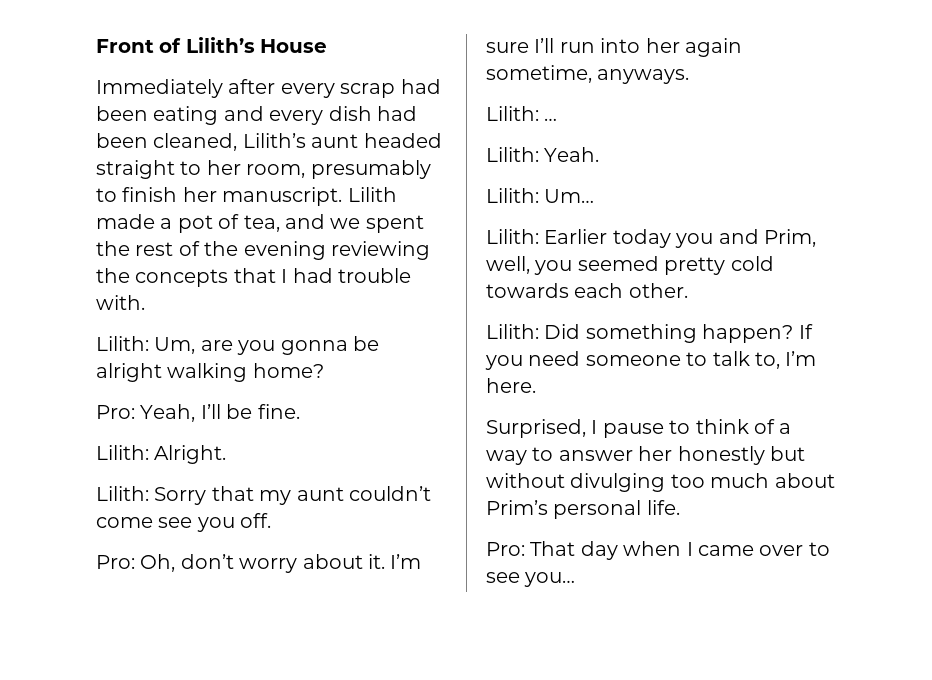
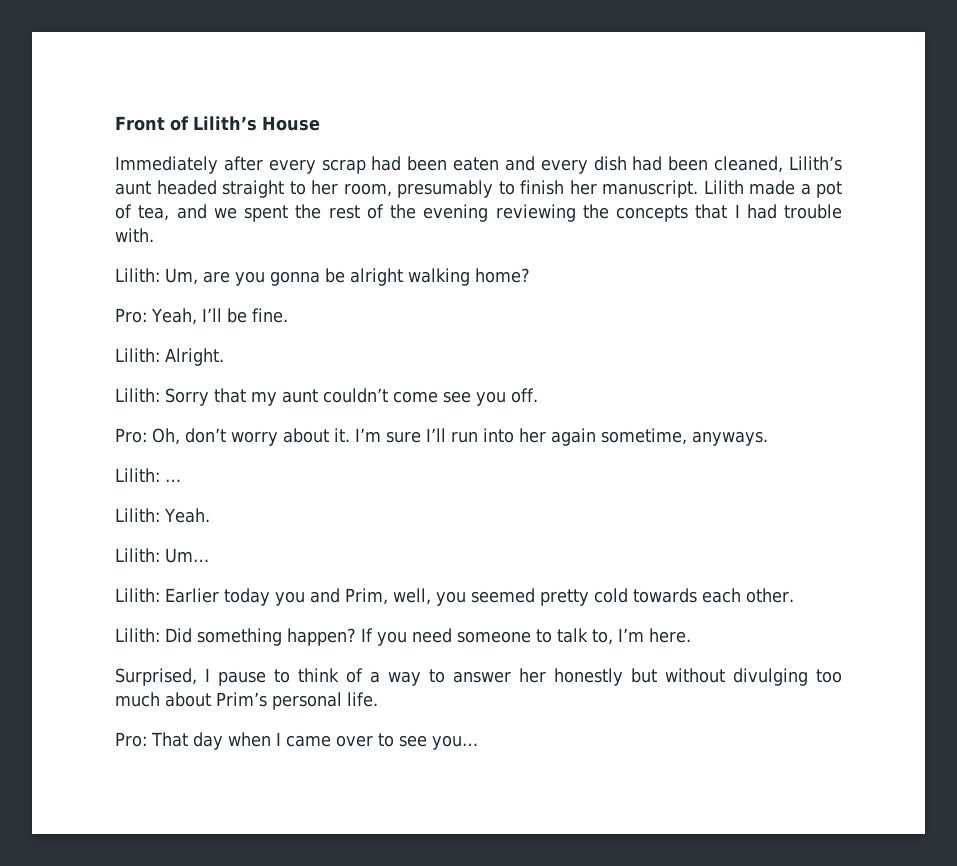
[153,106,219,125] eating -> [453,157,500,171] eaten

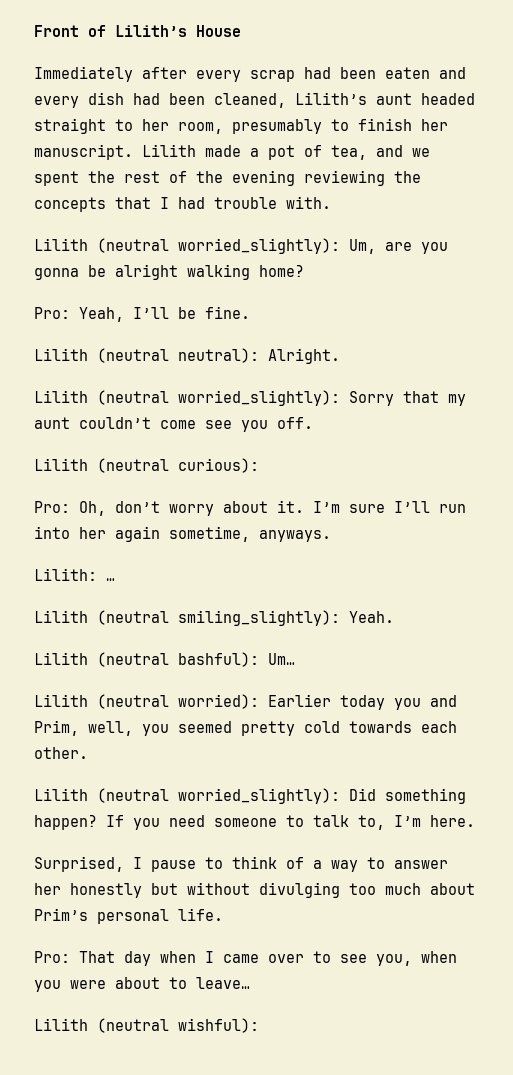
[115,268,160,282] Lilith: -> [34,238,340,254] Lilith (neutral worried_slightly):
[115,348,224,366] [115,388,160,402] Lilith: Alright. // Lilith: -> [34,348,340,364] [34,390,340,406] Lilith (neutral neutral): Alright. // Lilith (neutral worried_slightly):
(538, 395) none -> [34,458,259,473] // Lilith (neutral curious):
[115,508,210,523] [115,548,209,563] [115,588,160,602] Lilith: Yeah. // Lilith: Um… // Lilith: -> [34,610,394,626] [34,652,295,667] [34,694,259,709] Lilith (neutral smiling_slightly): Yeah. // Lilith (neutral bashful): Um… // Lilith (neutral worried):
[115,628,160,642] Lilith: -> [34,788,340,804] Lilith (neutral worried_slightly):
[432,735,478,750] you… -> [376,951,457,966] [34,977,250,992] [34,1018,259,1033] you, when you were about to leave… // Lilith (neutral wishful):

